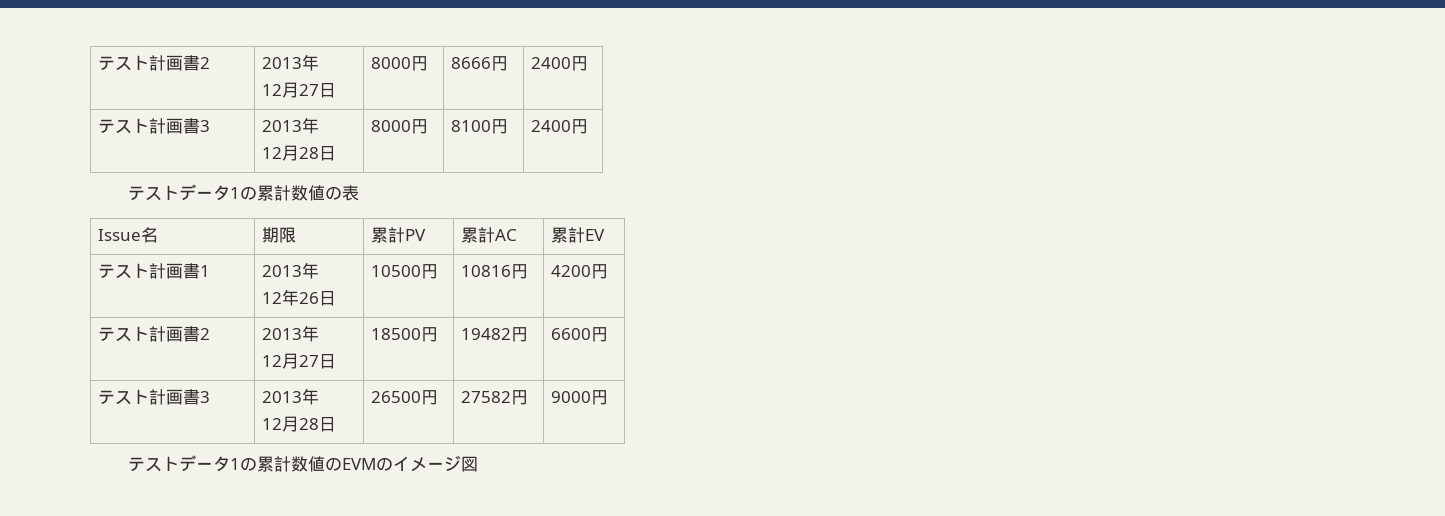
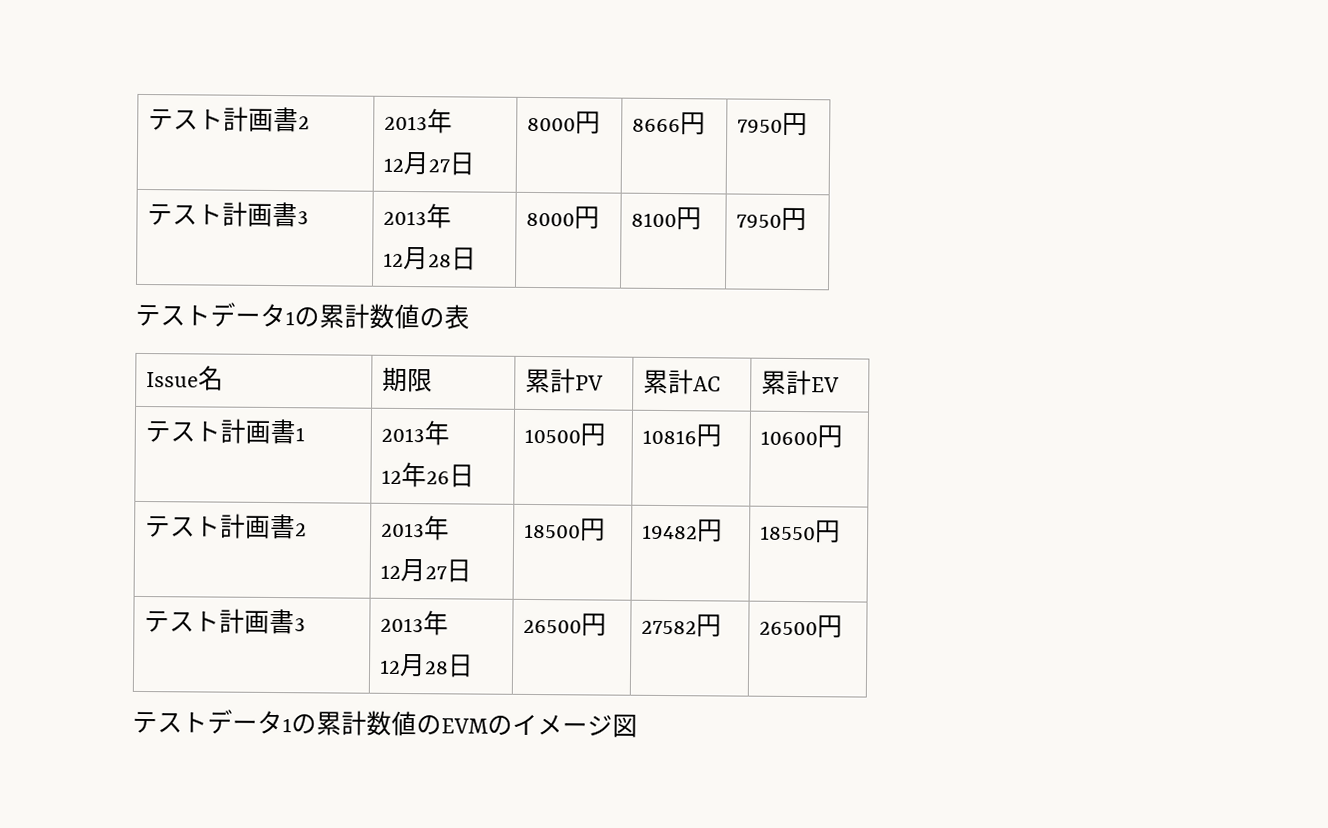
[530,57,571,69] 2400 -> [737,119,784,133] 7950
[530,120,571,132] 2400 -> [736,214,783,228] 7950
[550,265,591,277] 4200 -> [760,430,819,446] 10600
[550,328,591,340] 6600 -> [760,525,817,541] 18550
[550,391,591,403] 9000 -> [759,621,819,636] 26500

